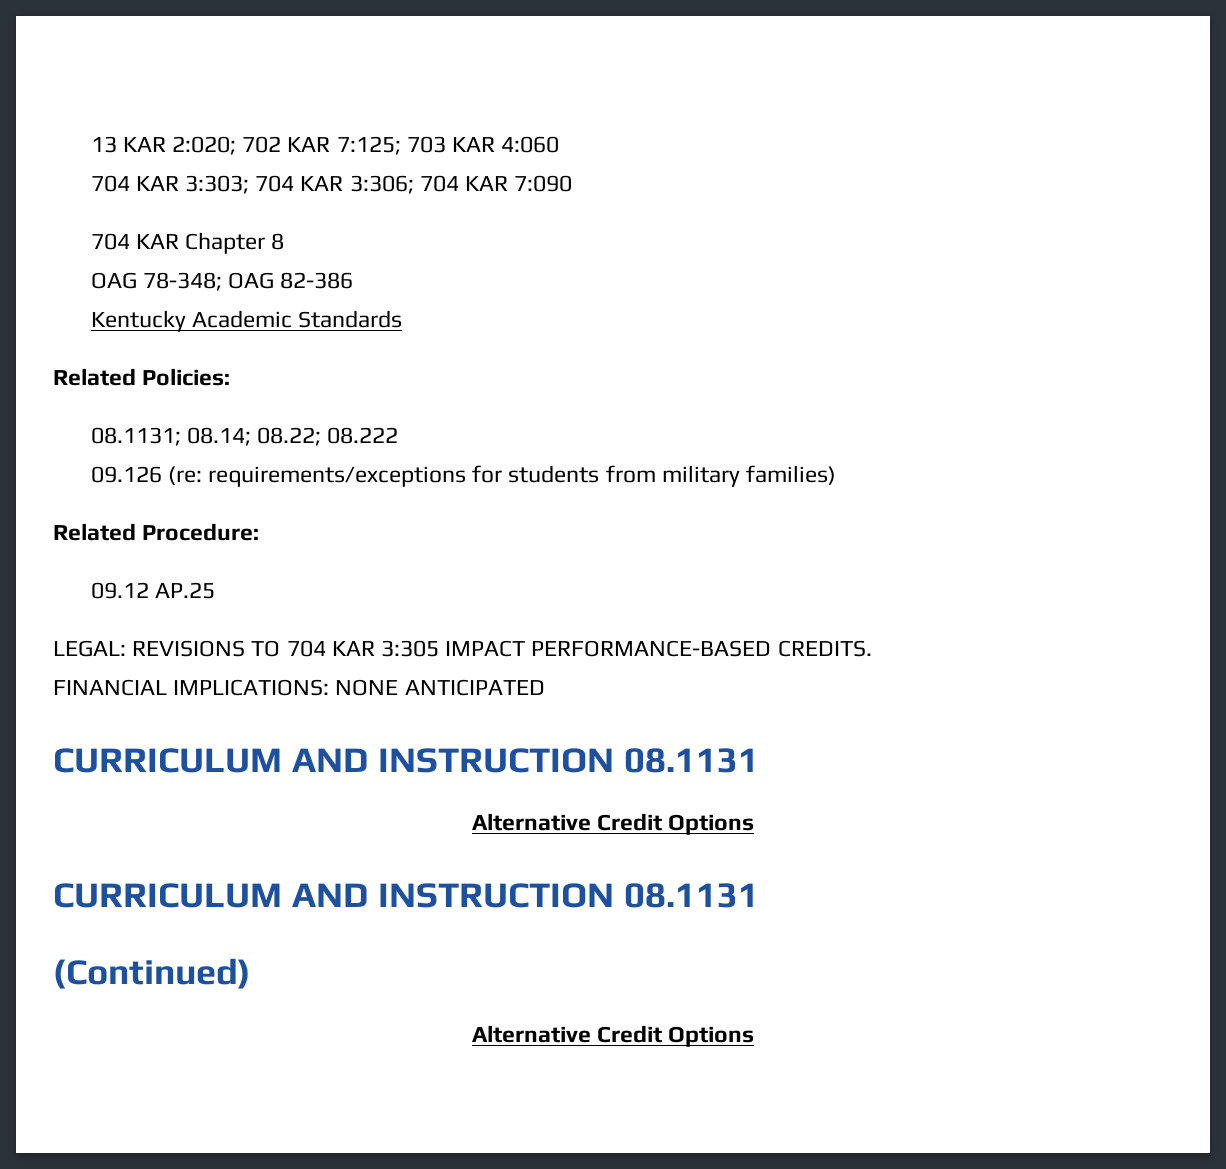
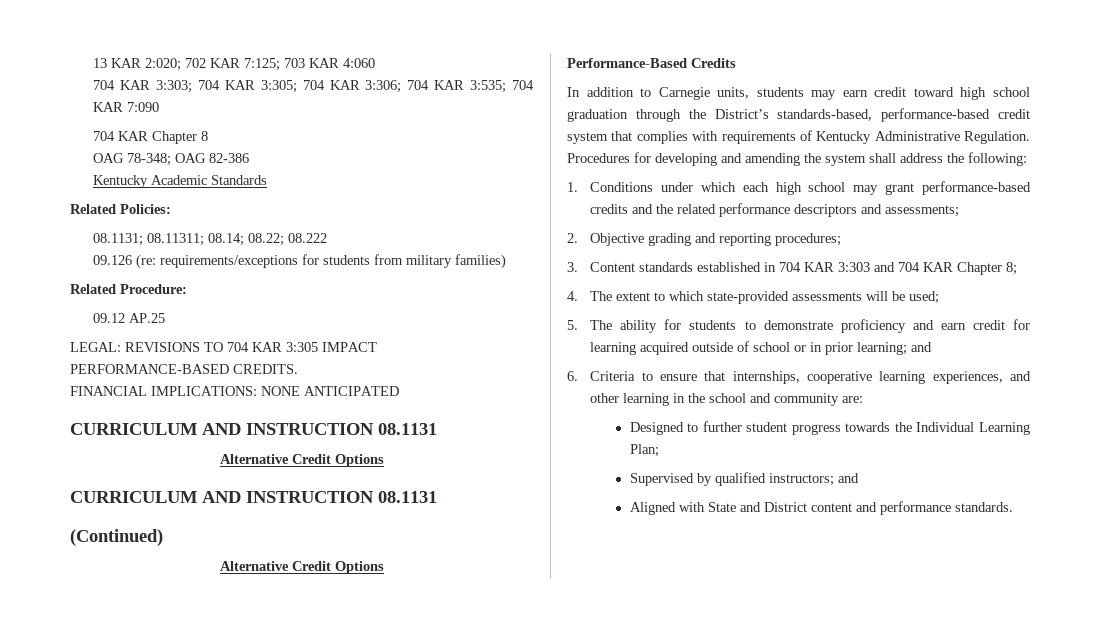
[349,175,414,194] 3:306; -> [260,80,507,93] 3:305; 704 KAR 3:306; 704 KAR 3:535;
(181, 436) none -> [147,233,205,246] 08.11311;
(755, 1036) none -> [567,58,736,68] [567,87,1030,100] [567,108,1030,122] [567,130,1030,144] [567,152,1027,166] [567,181,1031,195] [590,203,960,217] [567,233,842,246] [567,262,1018,275] [567,291,940,304] [567,319,1030,333] [590,341,933,355] [567,371,1031,384] [590,393,864,406] [629,421,1030,435] [629,444,659,457] [629,472,859,486] [629,501,1013,515] // Performance-Based Credits // In addition to Carnegie units, students may earn credit toward high school graduation through the District’s standards-based, performance-based credit system that complies with requirements of Kentucky Administrative Regulation. Procedures for developing and amending the system shall address the following: // 1. Conditions under which each high school may grant performance-based credits and the related performance descriptors and assessments; // 2. Objective grading and reporting procedures; // 3. Content standards established in 704 KAR 3:303 and 704 KAR Chapter 8; // 4. The extent to which state-provided assessments will be used; // 5. The ability for students to demonstrate proficiency and earn credit for learning acquired outside of school or in prior learning; and // 6. Criteria to ensure that internships, cooperative learning experiences, and other learning in the school and community are: // Designed to further student progress towards the Individual Learning Plan; // Supervised by qualified instructors; and // Aligned with State and District content and performance standards.

